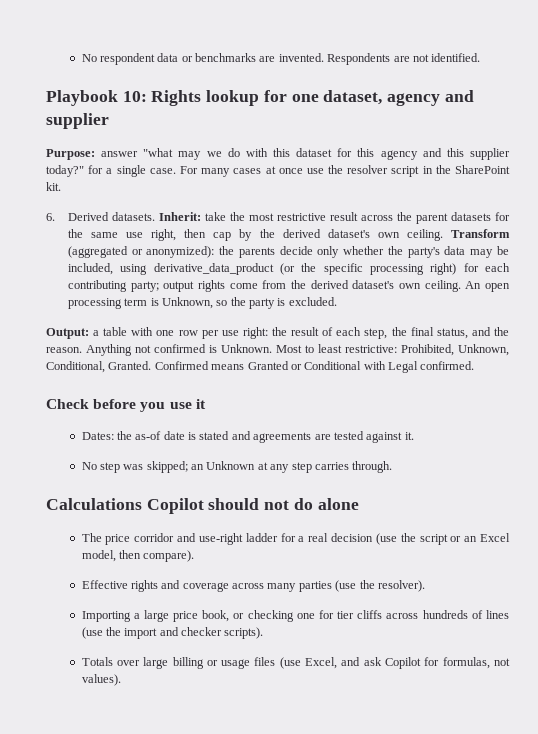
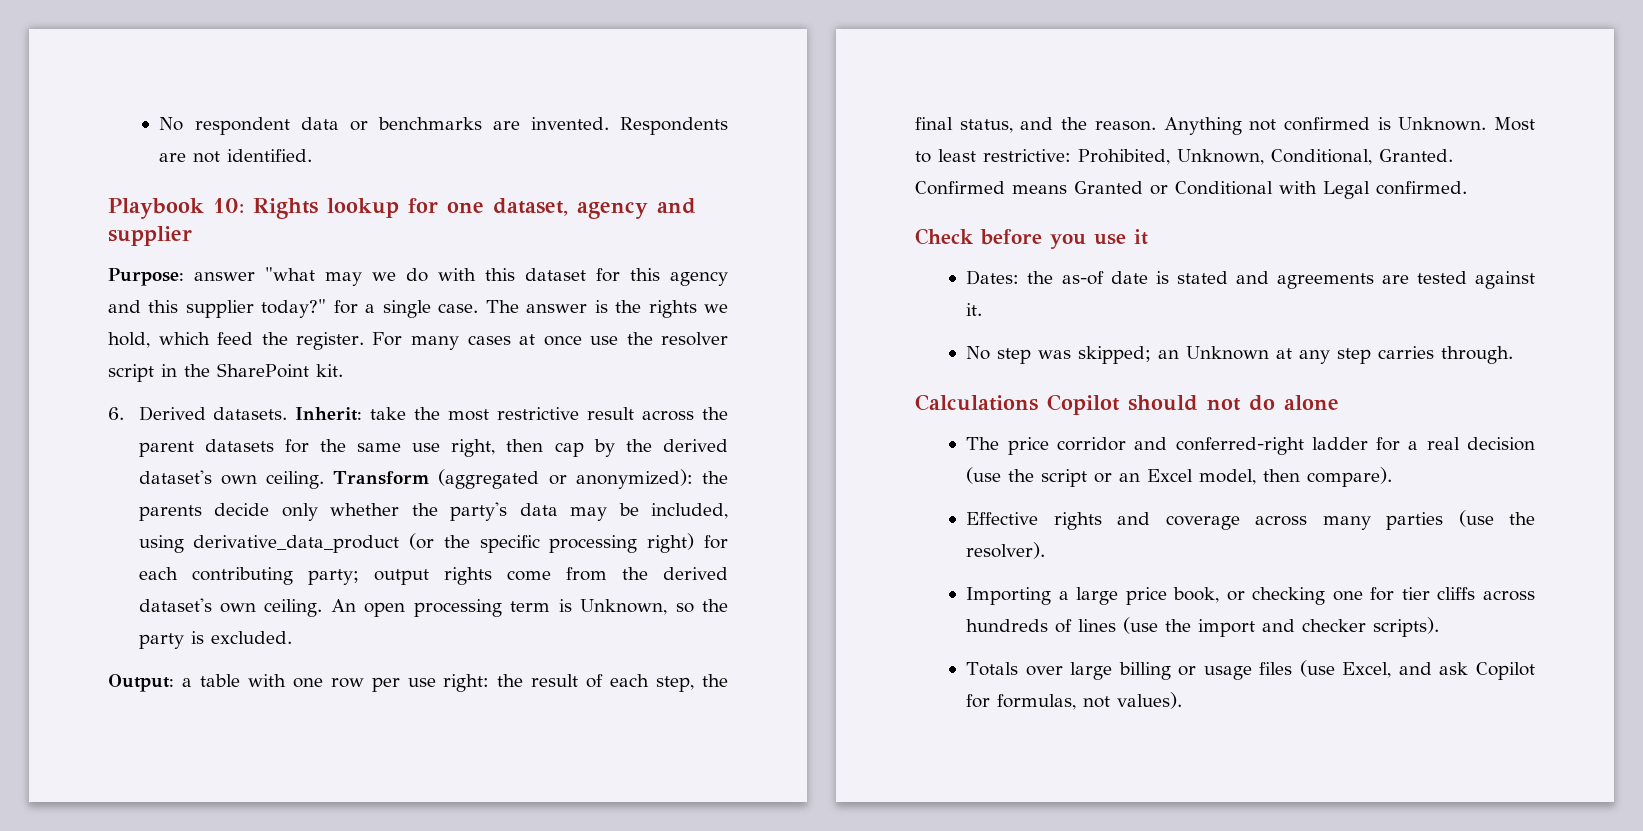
(176, 171) none -> [485,300,728,318] [108,332,365,350] The answer is the rights we hold, which feed the register.
[198,533,243,545] use-right -> [1175,437,1304,455] conferred-right

